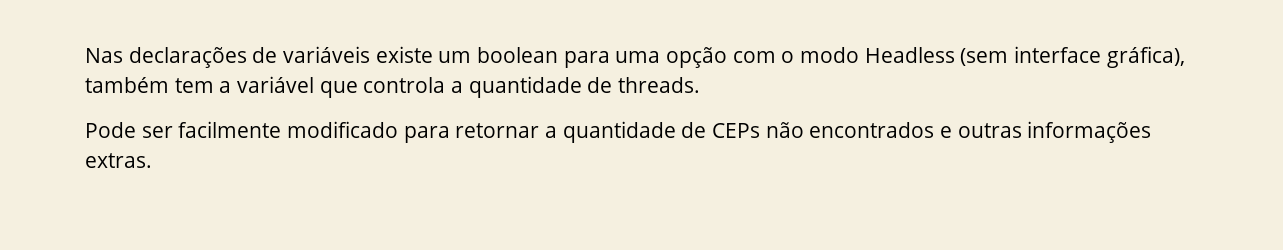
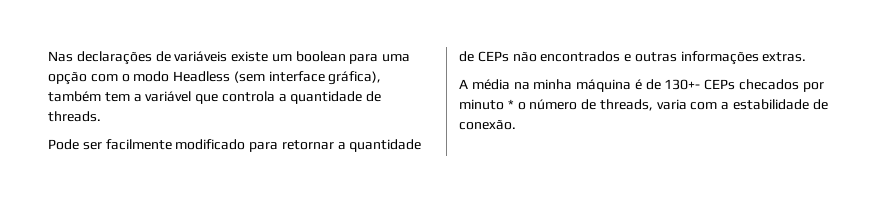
(152, 160) none -> [459,79,824,92] [459,99,828,111] [459,119,516,130] // A média na minha máquina é de 130+- CEPs checados por minuto * o número de threads, varia com a estabilidade de conexão.

